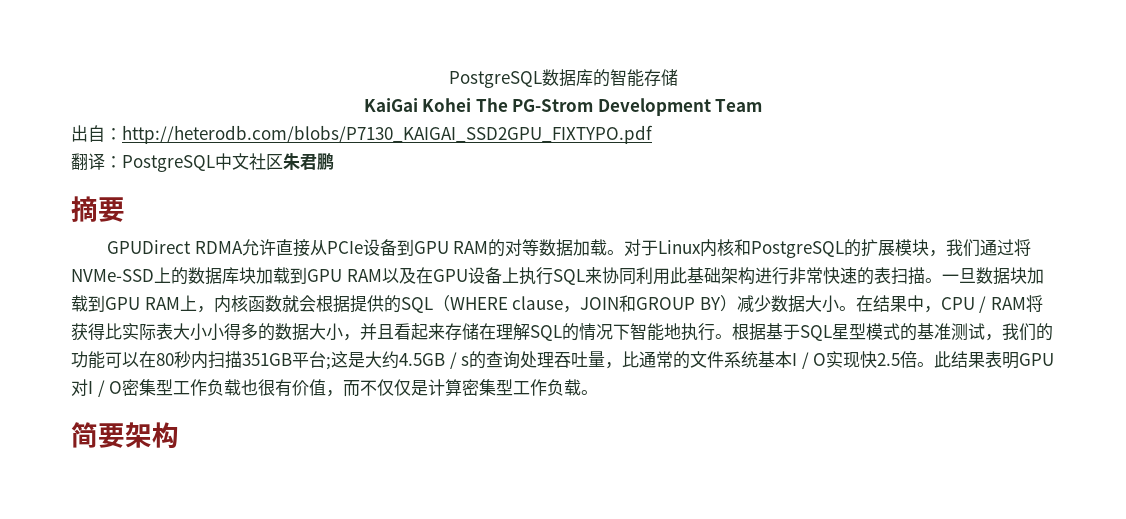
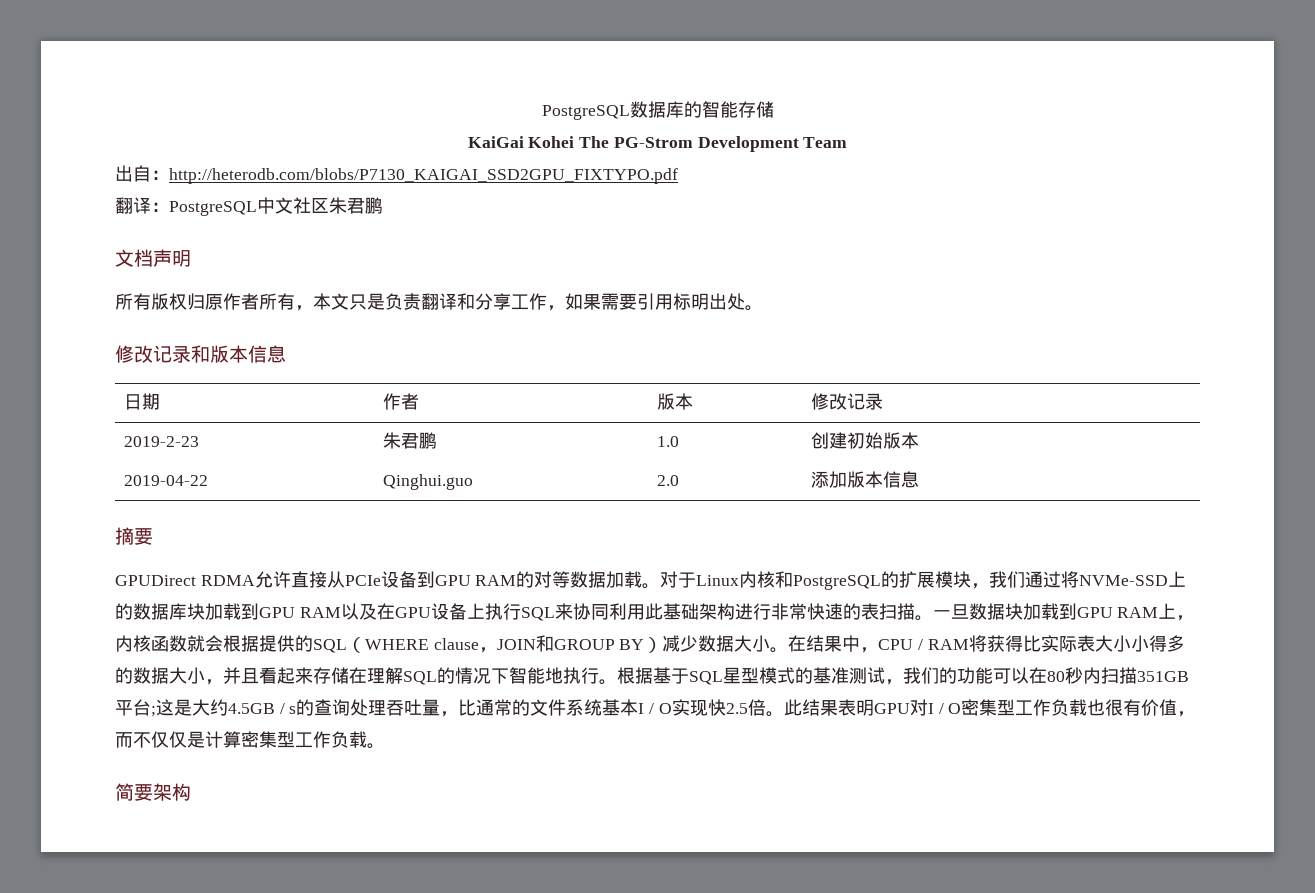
(334, 161) none -> [115,249,191,267] [115,293,763,311] [115,345,286,363] [124,393,161,410] [383,393,420,410] [657,393,694,410] [811,393,884,410] [124,436,200,447] [383,432,438,449] [657,436,680,447] [811,432,920,449] [124,475,209,486] [383,474,474,490] [657,475,680,486] [811,471,920,488] // 文档声明 // 所有版权归原作者所有，本文只是负责翻译和分享工作，如果需要引用标明出处。 // 修改记录和版本信息 // 日期 | 作者 | 版本 | 修改记录 // 2019-2-23 | 朱君鹏 | 1.0 | 创建初始版本 // 2019-04-22 | Qinghui.guo | 2.0 | 添加版本信息

